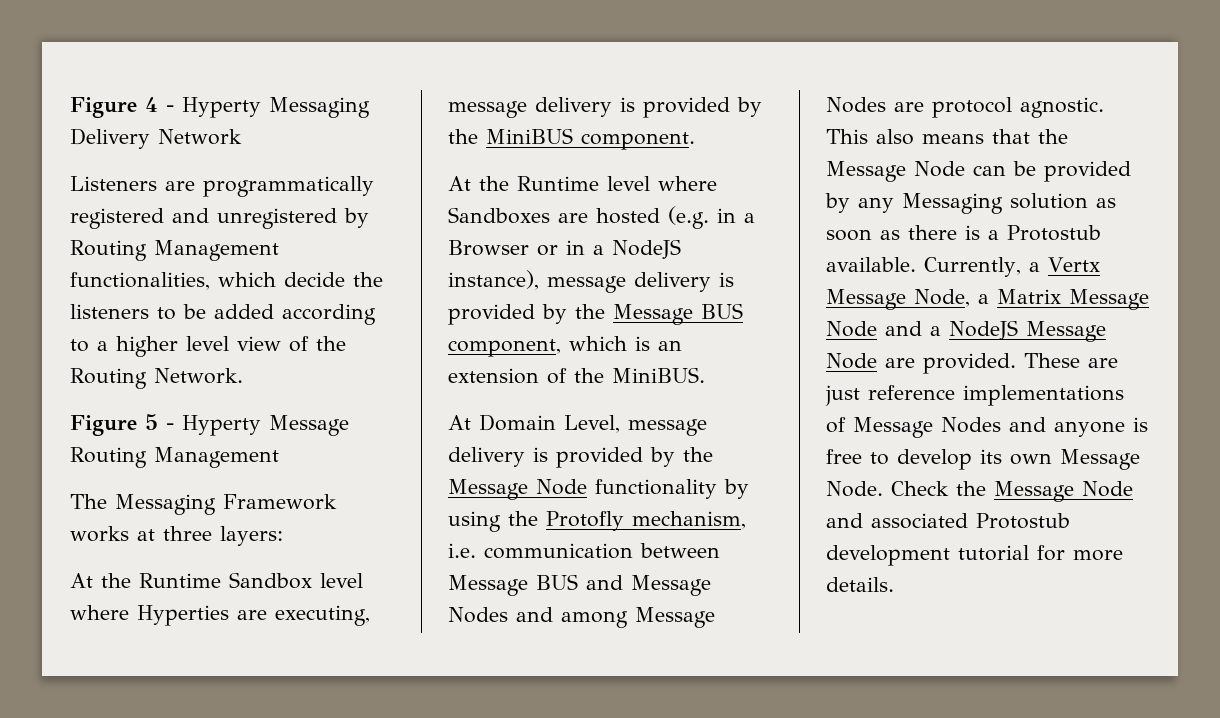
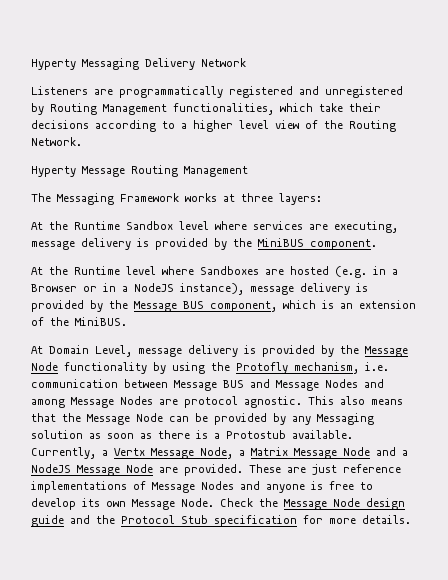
[70,97,174,118] Figure 4 - -> (31, 64) none
[284,272,383,287] [70,304,274,320] decide the listeners to be added -> [319,103,381,112] [31,120,89,129] take their decisions
[70,414,174,436] Figure 5 - -> (82, 141) none
[137,605,229,626] Hyperties -> [253,221,303,230] services
[826,513,1070,529] [826,545,1029,566] and associated Protostub development tutorial -> [366,498,405,510] [31,515,297,527] design guide and the Protocol Stub specification

